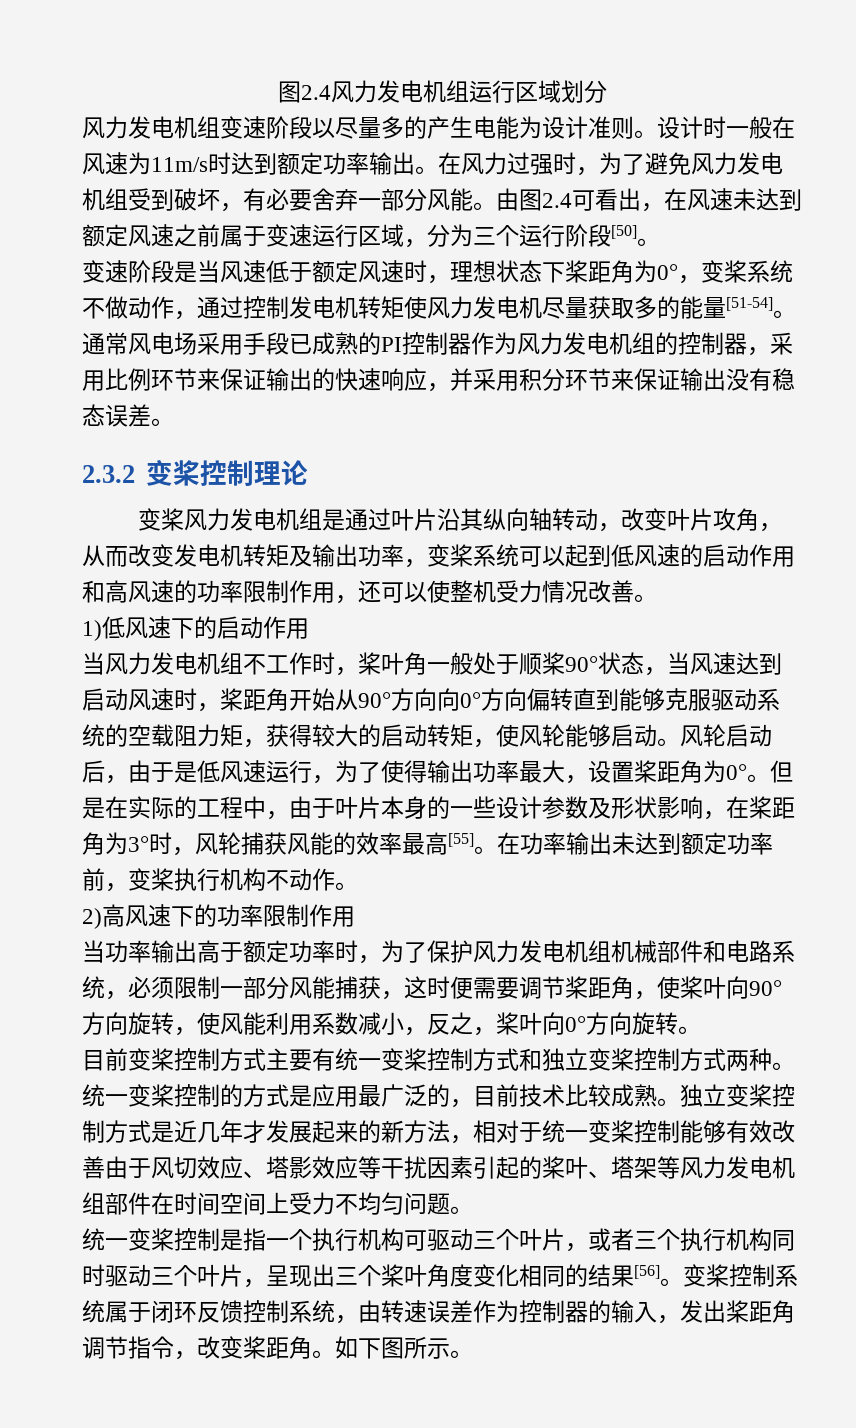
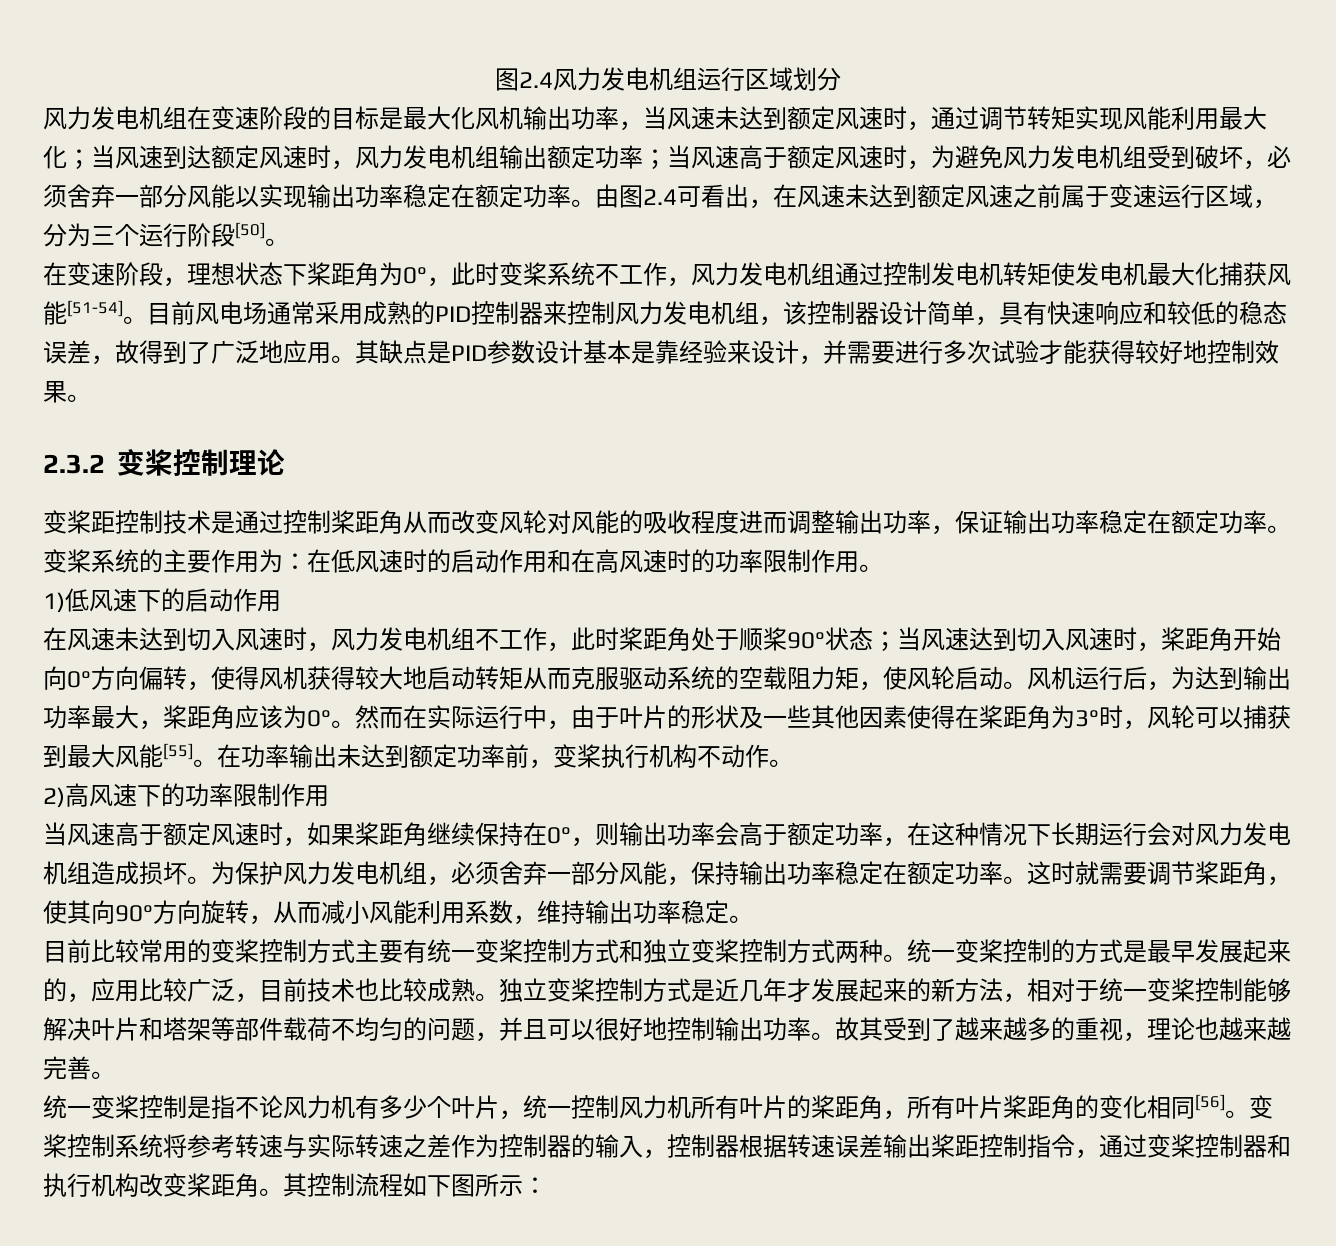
[220,116,795,139] [82,152,645,176] 变速阶段以尽量多的产生电能为设计准则。设计时一般在风速为11m/s时达到额定功率输出。在风力过强时，为了 -> [187,106,1267,131] [43,145,955,170] 在变速阶段的目标是最大化风机输出功率，当风速未达到额定风速时，通过调节转矩实现风能利用最大化；当风速到达额定风速时，风力发电机组输出额定功率；当风速高于额定风速时，为
[243,188,473,211] 有必要舍弃一部分风能 -> [1267,145,1291,168] [43,184,571,208] 必须舍弃一部分风能以实现输出功率稳定在额定功率
[82,260,427,283] 变速阶段是当风速低于额定风速时 -> [43,262,163,286] 在变速阶段
(701, 279) none -> [451,262,499,286] 此时
[105,296,197,320] 做动作， -> [619,262,835,287] 工作，风力发电机组
[427,296,796,319] [82,332,793,356] [82,368,795,392] [82,404,151,427] 风力发电机尽量获取多的能量[51-54]。通常风电场采用手段已成熟的PI控制器作为风力发电机组的控制器，采用比例环节来保证输出的快速响应，并采用积分环节来保证输出没有稳态误差 -> [1075,262,1291,286] [43,300,1287,326] [43,340,1279,365] [43,381,67,403] 发电机最大化捕获风能[51-54]。目前风电场通常采用成熟的PID控制器来控制风力发电机组，该控制器设计简单，具有快速响应和较低的稳态误差，故得到了广泛地应用。其缺点是PID参数设计基本是靠经验来设计，并需要进行多次试验才能获得较好地控制效果
[183,508,782,532] [82,544,680,568] 风力发电机组是通过叶片沿其纵向轴转动，改变叶片攻角，从而改变发电机转矩及输出功率，变桨系统可以起到低风速 -> [91,510,1291,535] [43,549,427,573] 距控制技术是通过控制桨距角从而改变风轮对风能的吸收程度进而调整输出功率，保证输出功率稳定在额定功率。变桨系统的主要作用为：在低风速时
[105,580,634,604] 高风速的功率限制作用，还可以使整机受力情况改善 -> [571,549,859,573] 在高风速时的功率限制作用
[82,652,105,675] 当 -> [43,627,331,652] 在风速未达到切入风速时，
[312,652,473,676] 时，桨叶角一般 -> [547,627,691,652] ，此时桨距角
[644,667,667,676] ， -> [873,631,897,652] ；
[82,688,128,711] 启动 -> [1017,628,1065,651] 切入
[335,688,437,711] 从90°方向 -> (1281, 639) none
[573,688,665,711] 直到能够 -> [187,666,571,691] ，使得风机获得较大地启动转矩从而
[266,724,772,748] [82,760,793,784] [82,796,726,820] 获得较大的启动转矩，使风轮能够启动。风轮启动后，由于是低风速运行，为了使得输出功率最大，设置桨距角为0°。但是在实际的工程中，由于叶片本身的一些设计参数及形状影响， -> [883,666,1291,691] [43,705,955,730] 使风轮启动。风机运行后，为达到输出功率最大，桨距角应该为0°。然而在实际运行中，由于叶片的形状及一些其他因素使得
[241,832,448,855] 捕获风能的效率最高 -> [1195,705,1291,729] [43,744,163,768] 可以捕获到最大风能
[105,940,795,964] [82,976,473,1000] 功率输出高于额定功率时，为了保护风力发电机组机械部件和电路系统，必须限制一部分风能捕获，这时便 -> [67,822,1291,847] [43,861,1099,886] 风速高于额定风速时，如果桨距角继续保持在0°，则输出功率会高于额定功率，在这种情况下长期运行会对风力发电机组造成损坏。为保护风力发电机组，必须舍弃一部分风能，保持输出功率稳定在额定功率。这时就
[680,976,726,999] 桨叶 -> [67,900,91,924] 其
[197,1012,220,1035] 使 -> [273,900,369,924] 从而减小
[358,1012,678,1036] 减小，反之，桨叶向0°方向旋转 -> [513,900,729,925] ，维持输出功率稳定
(128, 1059) none -> [91,939,211,963] 比较常用的
[312,1084,450,1107] 应用最广泛的 -> [1147,939,1291,963] [43,978,235,1003] 最早发展起来的，应用比较广泛
(565, 1095) none -> [355,978,379,1001] 也
[726,1120,795,1143] [82,1156,795,1179] [82,1192,450,1215] 有效改善由于风切效应、塔影效应等干扰因素引起的桨叶、塔架等风力发电机组部件在时间空间上受力不均匀问题 -> [43,1017,1291,1042] [43,1056,91,1080] 解决叶片和塔架等部件载荷不均匀的问题，并且可以很好地控制输出功率。故其受到了越来越多的重视，理论也越来越完善
[266,1228,795,1252] [82,1264,473,1288] 一个执行机构可驱动三个叶片，或者三个执行机构同时驱动三个叶片，呈现出三个桨叶角度 -> [235,1095,1099,1120] 不论风力机有多少个叶片，统一控制风力机所有叶片的桨距角，所有叶片桨距角的
[565,1264,634,1287] 的结果 -> (1195, 1108) none
[105,1300,450,1324] 属于闭环反馈控制系统，由转速误 -> [163,1134,427,1158] 将参考转速与实际转速之
[680,1300,795,1323] [82,1336,197,1360] 发出桨距角调节指令， -> [667,1134,1291,1159] [43,1173,139,1197] 控制器根据转速误差输出桨距控制指令，通过变桨控制器和执行机构
(335, 1354) none -> [283,1173,403,1197] 其控制流程
[450,1350,473,1358] 。 -> [523,1177,547,1194] ：

